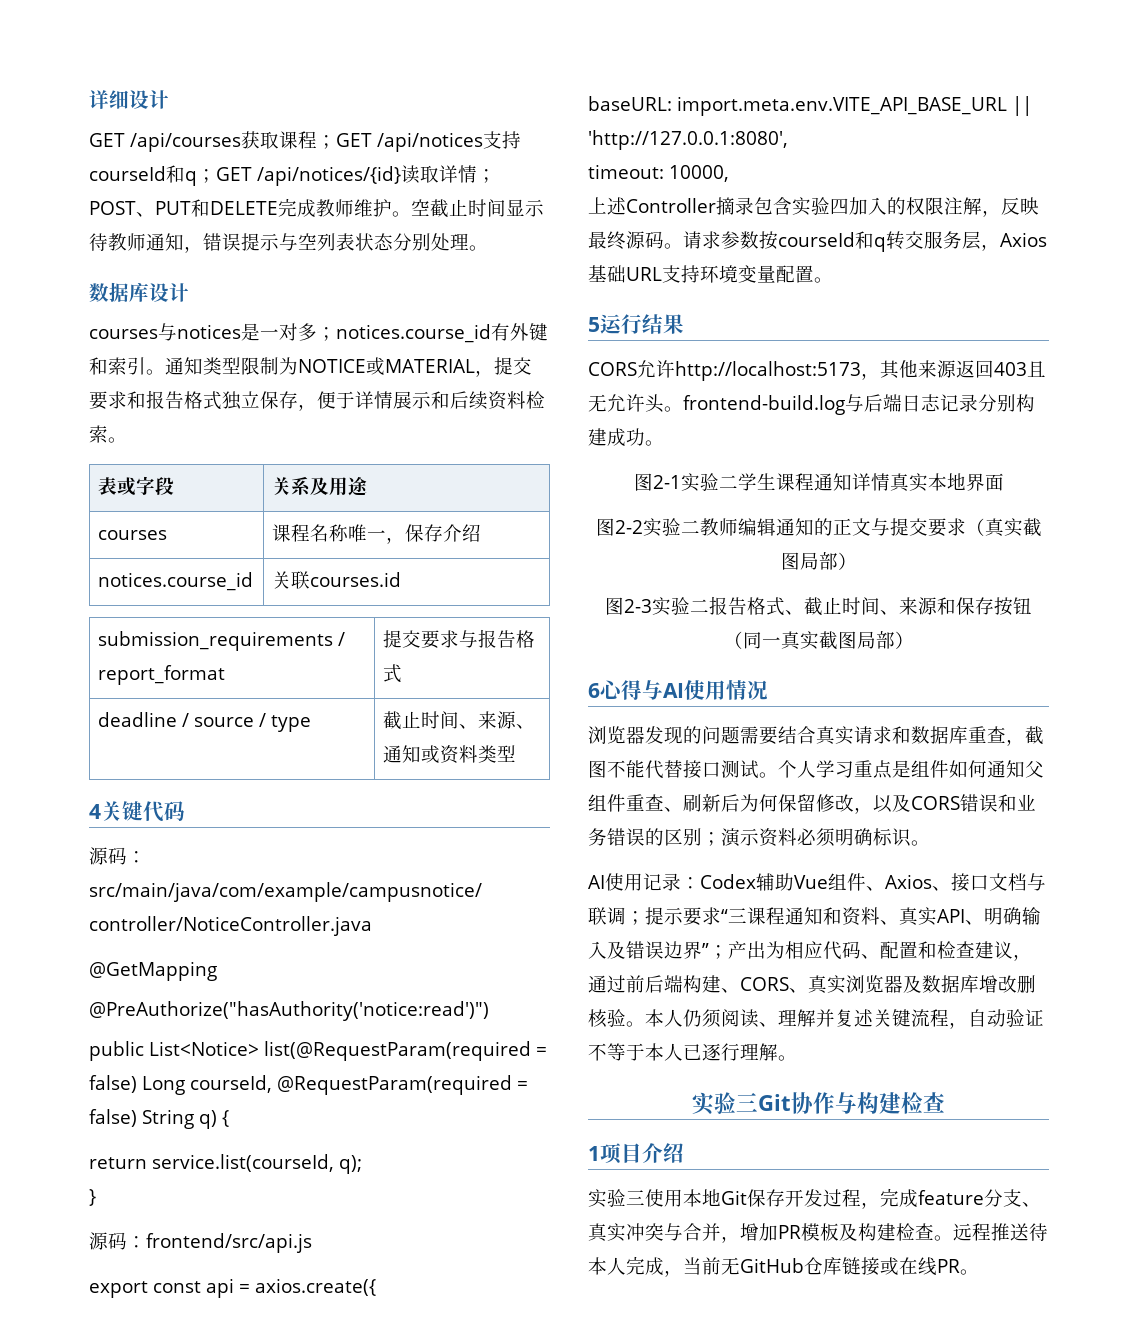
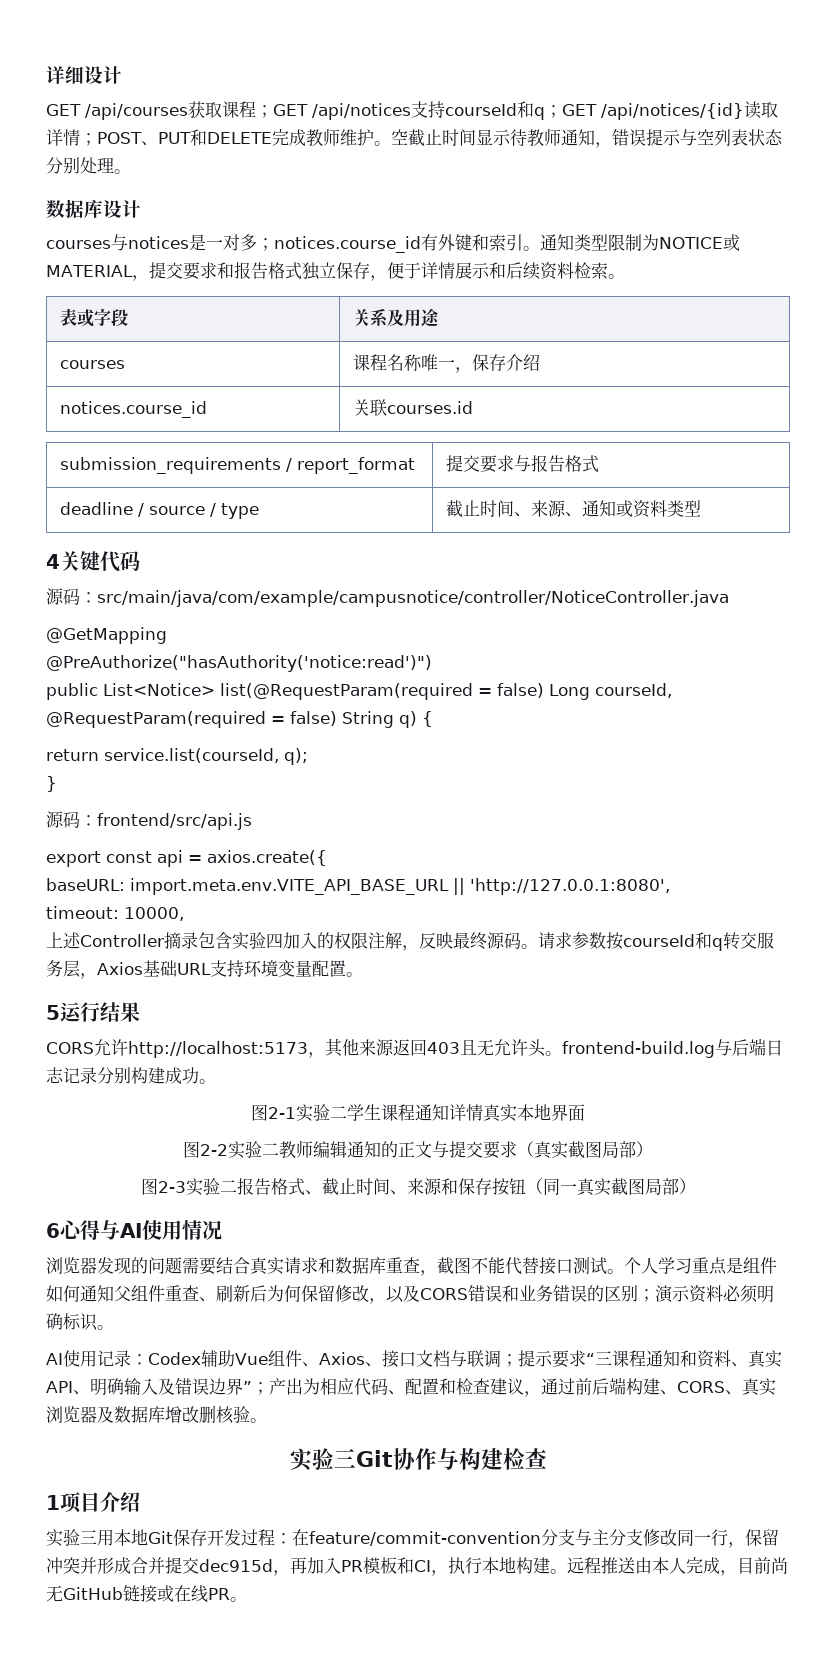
[645,1009,1044,1029] [588,1043,797,1061] 本人仍须阅读、理解并复述关键流程，自动验证不等于本人已逐行理解。 -> (267, 1420) none
[645,1189,664,1207] 使 -> (97, 1537) none
[861,1188,1041,1209] [588,1223,934,1243] ，完成feature分支、真实冲突与合并，增加PR模板及构建检查 -> [275,1529,779,1548] [46,1557,550,1576] ：在feature/commit-convention分支与主分支修改同一行，保留冲突并形成合并提交dec915d，再加入PR模板和CI，执行本地构建
[1029,1223,1048,1241] 待 -> [635,1557,652,1574] 由
[683,1257,842,1275] 当前无GitHub仓库 -> [737,1557,788,1574] [46,1585,123,1602] 目前尚无GitHub

